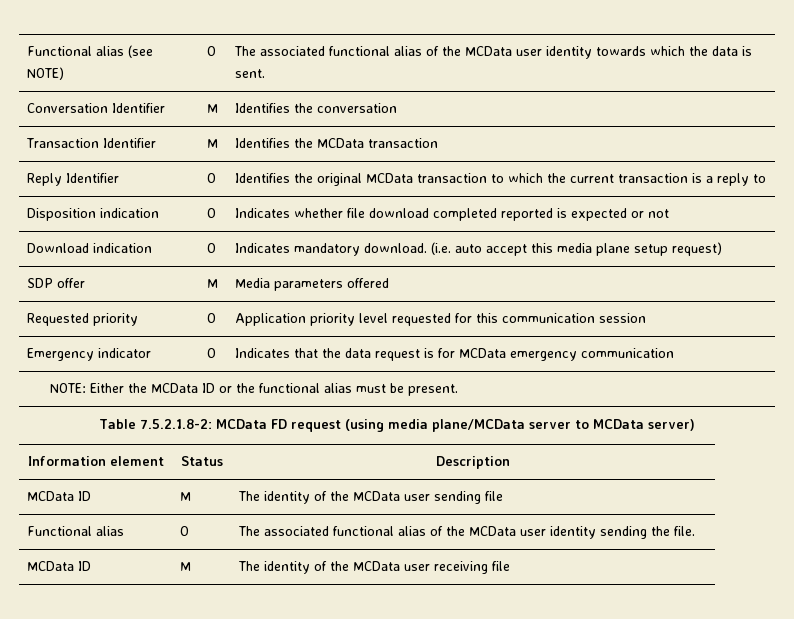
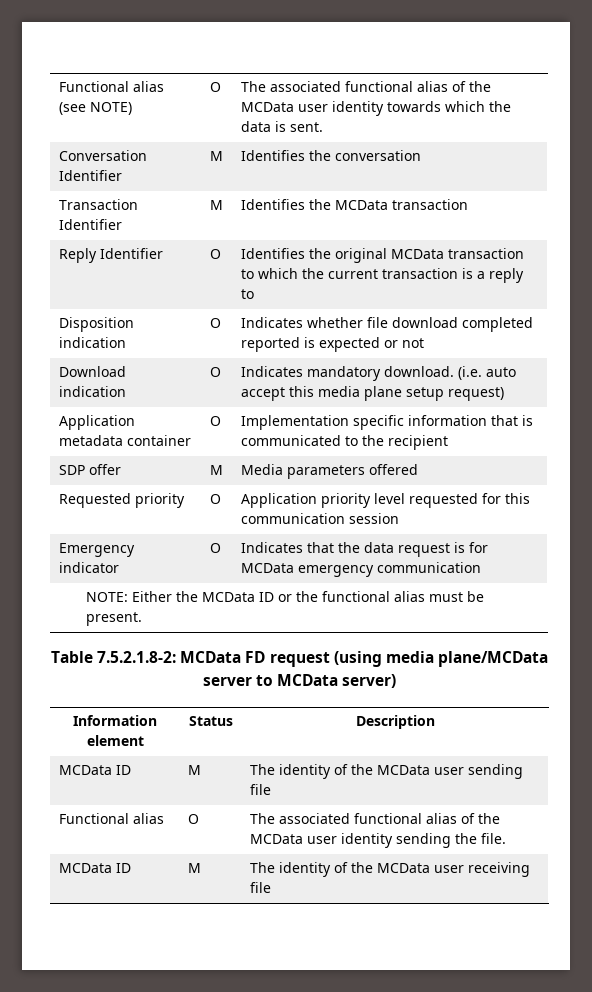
(722, 249) none -> [58,415,135,430] [58,435,191,446] [209,416,221,426] [240,415,533,430] [240,435,448,450] // Application metadata container | O | Implementation specific information that is communicated to the recipient

